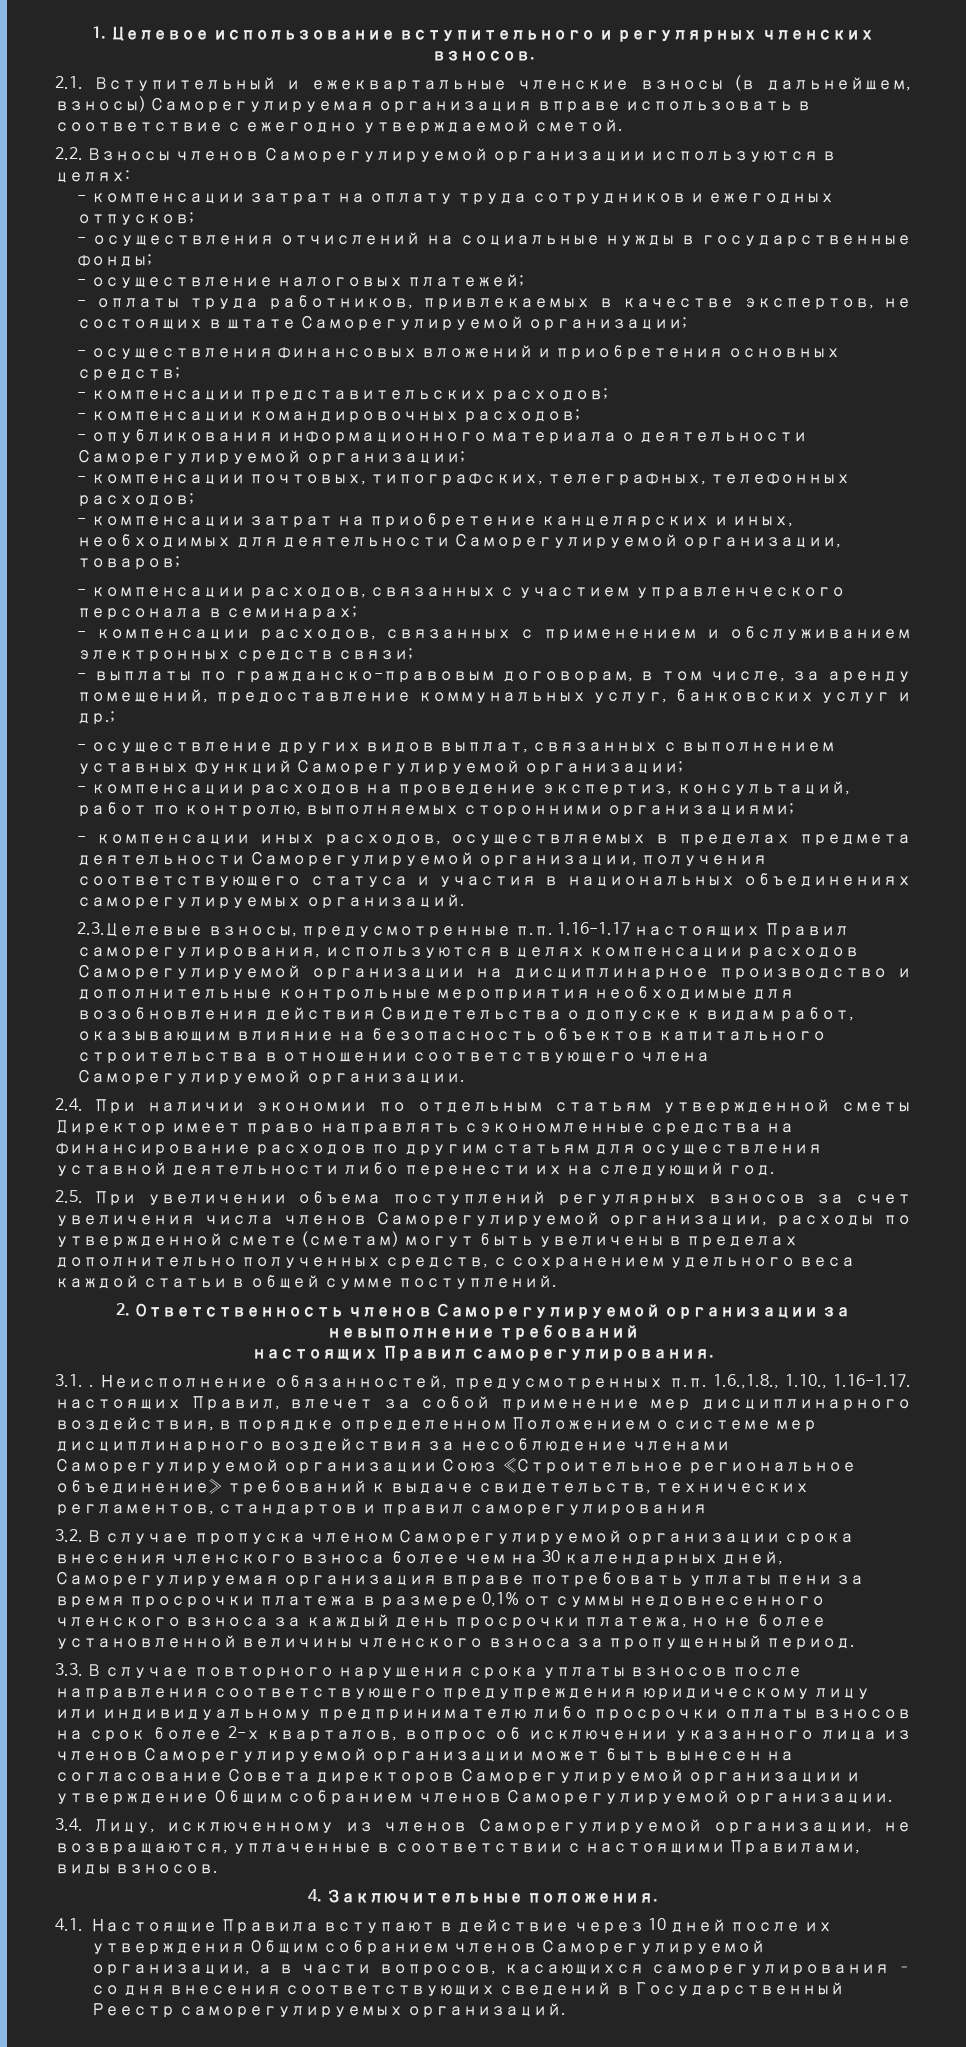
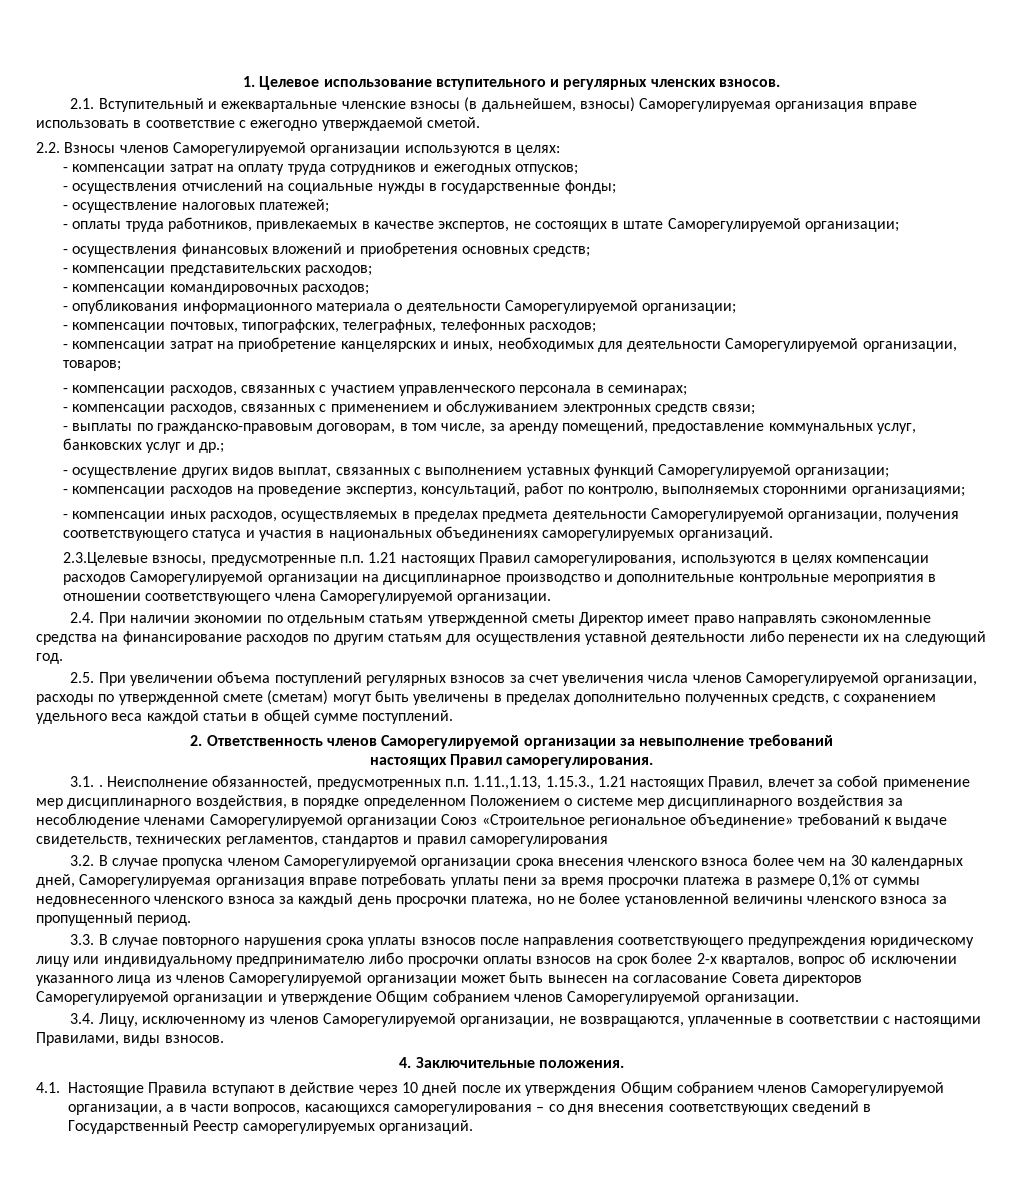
[557,922,631,935] 1.16-1.17 -> [368,552,397,563] 1.21
[594,986,795,1000] [77,1006,854,1022] [77,1028,827,1042] [77,1052,260,1064] необходимые для возобновления действия Свидетельства о допуске к видам работ, оказывающим влияние на безопасность объектов капитального строительства -> (924, 579) none
[713,1374,911,1389] 1.6.,1.8., 1.10., 1.16-1.17. -> [473,776,626,790] 1.11.,1.13, 1.15.3., 1.21

